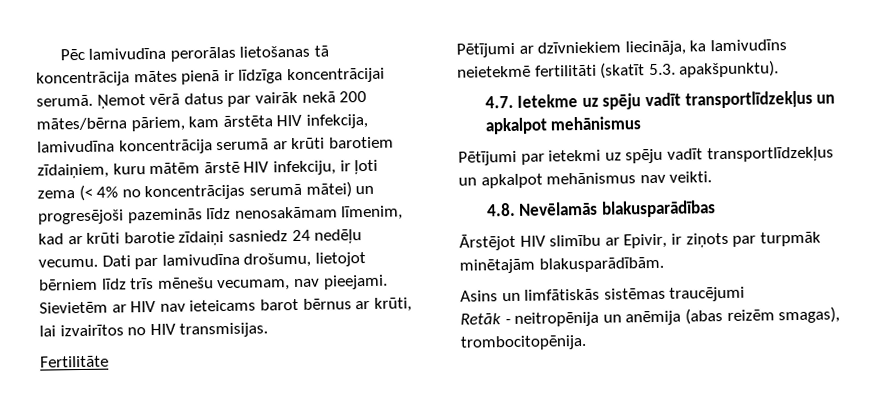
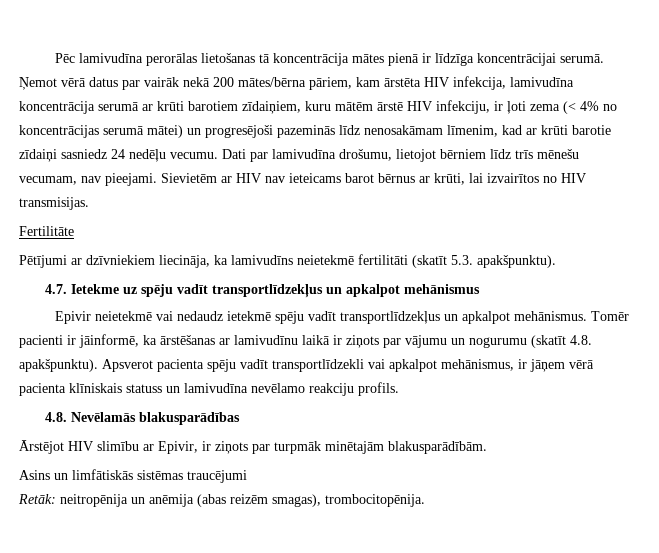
[458,146,834,166] [458,171,713,189] Pētījumi par ietekmi uz spēju vadīt transportlīdzekļus un apkalpot mehānismus nav veikti. -> [55,311,630,324] [19,334,592,348] [19,359,594,372] [19,382,399,396] Epivir neietekmē vai nedaudz ietekmē spēju vadīt transportlīdzekļus un apkalpot mehānismus. Tomēr pacienti ir jāinformē, ka ārstēšanas ar lamivudīnu laikā ir ziņots par vājumu un nogurumu (skatīt 4.8. apakšpunktu). Apsverot pacienta spēju vadīt transportlīdzekli vai apkalpot mehānismus, ir jāņem vērā pacienta klīniskais statuss un lamivudīna nevēlamo reakciju profils.
[460,313,511,325] Retāk - -> [18,494,56,504] Retāk:

